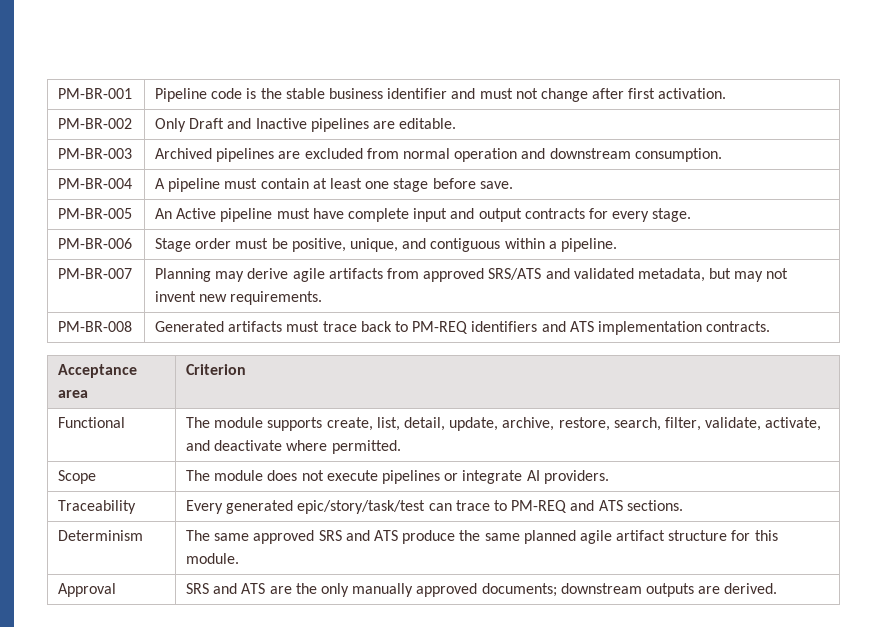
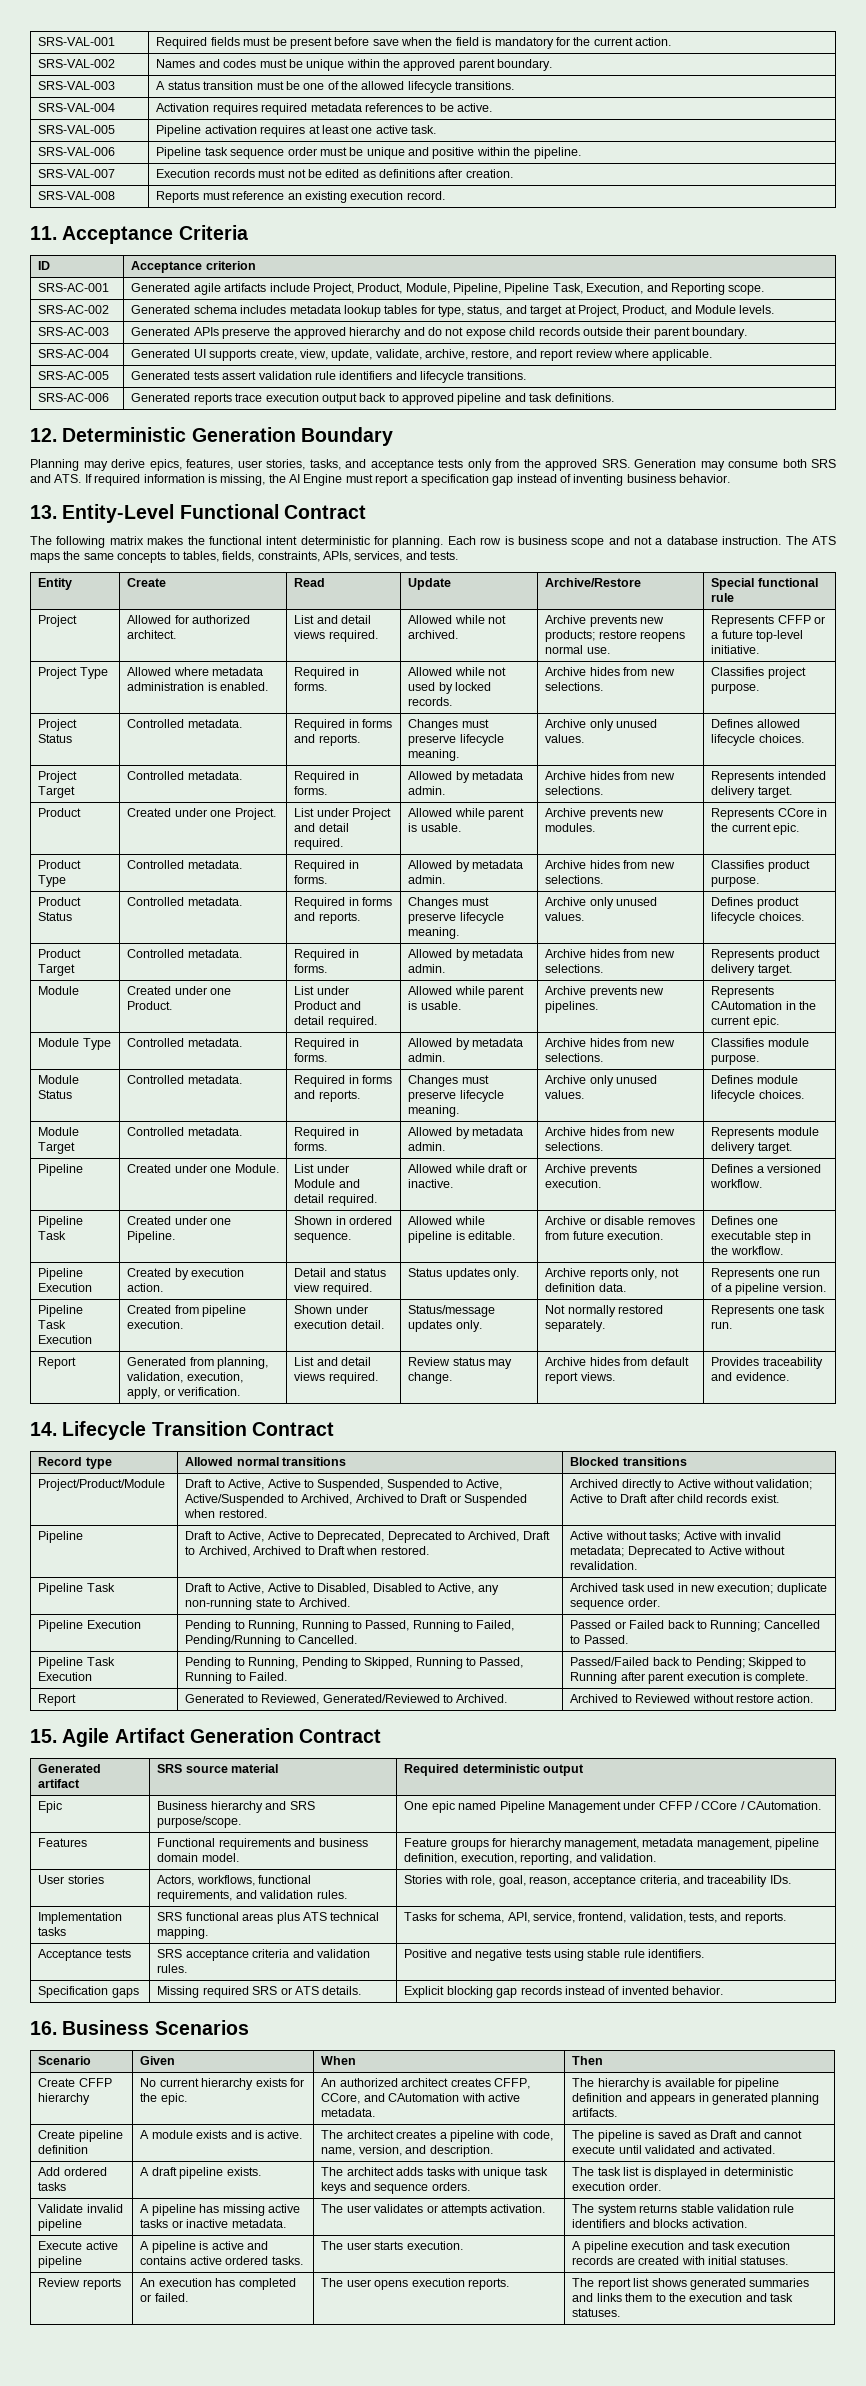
[58,88,133,99] [155,88,727,102] [58,118,133,129] [155,118,457,132] [58,148,133,159] [155,148,722,162] [58,178,133,189] [155,178,513,192] [58,208,133,219] [155,208,692,222] [58,238,133,249] [155,238,617,252] [58,268,133,279] [155,268,789,282] [155,291,323,305] [58,321,133,332] [155,321,771,335] [58,364,138,378] [58,390,89,398] [186,364,247,375] [58,417,126,428] [186,417,822,431] [186,440,401,454] [58,470,97,484] [186,470,609,484] [58,500,137,514] [186,500,683,514] [58,530,144,541] [186,530,778,544] [186,553,240,564] [58,583,117,597] [186,583,778,597] PM-BR-001 | Pipeline code is the stable business identifier and must not change after first activation. // PM-BR-002 | Only Draft and Inactive pipelines are editable. // PM-BR-003 | Archived pipelines are excluded from normal operation and downstream consumption. // PM-BR-004 | A pipeline must contain at least one stage before save. // PM-BR-005 | An Active pipeline must have complete input and output contracts for every stage. // PM-BR-006 | Stage order must be positive, unique, and contiguous within a pipeline. // PM-BR-007 | Planning may derive agile artifacts from approved SRS/ATS and validated metadata, but may not invent new requirements. // PM-BR-008 | Generated artifacts must trace back to PM-REQ identifiers and ATS implementation contracts. // Acceptance area | Criterion // Functional | The module supports create, list, detail, update, archive, restore, search, filter, validate, activate, and deactivate where permitted. // Scope | The module does not execute pipelines or integrate AI providers. // Traceability | Every generated epic/story/task/test can trace to PM-REQ and ATS sections. // Determinism | The same approved SRS and ATS produce the same planned agile artifact structure for this module. // Approval | SRS and ATS are the only manually approved documents; downstream outputs are derived. -> [38,37,116,46] [156,37,671,49] [38,59,116,68] [156,59,553,71] [38,81,116,90] [156,81,515,93] [38,103,116,112] [156,103,492,115] [38,125,116,134] [156,125,436,137] [38,147,116,156] [156,147,581,159] [38,169,116,178] [156,169,513,178] [38,191,116,200] [156,191,445,203] [30,225,248,244] [38,261,51,270] [131,261,256,273] [38,283,110,292] [131,283,765,295] [38,305,110,314] [131,305,775,317] [38,327,110,336] [131,327,747,339] [38,349,110,358] [131,349,713,361] [38,371,110,380] [131,371,527,383] [38,393,110,402] [131,393,614,405] [30,427,393,446] [30,459,836,471] [30,474,731,486] [30,504,366,523] [30,536,837,548] [30,551,459,563] [38,578,73,590] [127,578,167,587] [294,578,326,587] [408,578,452,590] [545,578,642,587] [711,578,818,590] [711,593,735,602] [38,615,78,627] [127,615,251,624] [127,630,177,639] [294,615,372,624] [294,630,378,642] [408,615,507,624] [408,630,459,639] [545,615,665,627] [545,630,686,642] [545,645,610,654] [711,615,826,627] [711,630,804,642] [711,645,760,654] [38,667,108,679] [127,667,264,676] [127,682,269,691] [294,667,359,679] [294,682,328,691] [408,667,507,676] [408,682,492,694] [408,697,453,706] [545,667,675,676] [545,682,604,691] [711,667,806,679] [711,683,760,694] [38,719,78,731] [38,734,73,743] [127,719,242,728] [294,719,393,731] [294,734,360,746] [408,719,489,731] [408,734,504,746] [408,749,460,761] [545,719,658,731] [545,734,585,743] [711,719,800,728] [711,734,804,746] [38,771,78,783] [38,786,76,798] [127,771,242,780] [294,771,359,783] [294,786,328,795] [408,771,524,783] [408,786,446,795] [545,771,675,780] [545,786,604,795] [711,771,826,783] [711,786,792,798] [38,808,82,817] [127,808,276,820] [294,808,392,820] [294,823,349,832] [294,838,344,850] [408,808,525,820] [408,823,461,832] [545,808,665,820] [545,823,596,832] [711,808,828,820] [711,823,800,835] [38,860,82,869] [38,875,67,887] [127,860,242,869] [294,860,359,872] [294,875,328,884] [408,860,524,872] [408,875,446,884] [545,860,675,869] [545,875,604,884] [711,860,810,872] [711,876,760,887] [38,897,82,906] [38,912,73,921] [127,897,242,906] [294,897,393,909] [294,912,360,924] [408,897,489,909] [408,912,504,924] [408,927,460,939] [545,897,658,909] [545,912,585,921] [711,897,799,909] [711,912,804,924] [38,949,82,958] [38,964,76,976] [127,949,242,958] [294,949,359,961] [294,964,328,973] [408,949,524,961] [408,964,446,973] [545,949,675,958] [545,964,604,973] [711,949,820,961] [711,964,792,976] [38,986,80,995] [127,986,232,995] [127,1001,173,1010] [294,986,349,995] [294,1001,361,1010] [294,1016,377,1028] [408,986,525,998] [408,1001,461,1010] [545,986,665,998] [545,1001,599,1013] [711,986,775,998] [711,1001,817,1010] [711,1016,779,1028] [38,1038,111,1050] [127,1038,242,1047] [294,1038,359,1050] [294,1053,328,1062] [408,1038,524,1050] [408,1053,446,1062] [545,1038,675,1047] [545,1053,604,1062] [711,1038,809,1047] [711,1054,760,1065] [38,1075,80,1084] [38,1090,73,1099] [127,1075,242,1084] [294,1075,393,1087] [294,1090,360,1102] [408,1075,489,1087] [408,1090,504,1102] [408,1105,460,1117] [545,1075,658,1087] [545,1090,585,1099] [711,1075,798,1084] [711,1090,804,1102] [38,1127,80,1136] [38,1142,76,1154] [127,1127,242,1136] [294,1127,359,1139] [294,1142,328,1151] [408,1127,524,1139] [408,1142,446,1151] [545,1127,675,1136] [545,1142,604,1151] [711,1127,819,1139] [711,1142,792,1154] [38,1164,84,1176] [127,1164,279,1173] [294,1164,349,1173] [294,1179,360,1188] [294,1194,377,1206] [408,1164,527,1173] [408,1179,454,1188] [545,1164,637,1176] [545,1179,602,1188] [711,1164,822,1173] [710,1179,763,1188] [38,1216,84,1228] [38,1231,67,1240] [127,1216,232,1225] [127,1231,176,1243] [294,1216,393,1225] [294,1233,352,1243] [408,1216,485,1225] [408,1231,516,1243] [545,1216,695,1225] [545,1231,664,1240] [711,1216,778,1225] [711,1231,812,1243] [711,1246,783,1255] [38,1268,84,1280] [38,1283,93,1292] [127,1268,245,1280] [127,1283,164,1292] [294,1268,387,1277] [294,1283,372,1295] [408,1268,520,1280] [545,1268,679,1280] [545,1283,626,1292] [711,1268,821,1280] [711,1283,826,1295] [38,1305,84,1317] [38,1320,67,1329] [38,1335,93,1344] [127,1305,247,1317] [127,1320,184,1329] [294,1305,368,1314] [294,1320,384,1329] [408,1305,496,1317] [408,1320,482,1332] [545,1305,664,1317] [545,1320,606,1332] [711,1305,826,1317] [711,1321,733,1329] [38,1357,77,1369] [127,1357,269,1369] [127,1372,243,1383] [127,1387,241,1399] [294,1357,372,1366] [294,1372,378,1384] [408,1357,513,1369] [408,1372,453,1384] [545,1357,689,1366] [545,1372,615,1384] [711,1357,823,1369] [711,1372,789,1381] [30,1421,334,1440] [38,1457,112,1469] [185,1457,347,1466] [570,1457,687,1466] [38,1479,166,1491] [185,1479,503,1491] [185,1494,527,1506] [184,1509,267,1518] [570,1479,813,1491] [570,1494,779,1503] [38,1531,84,1543] [185,1531,550,1543] [185,1546,429,1557] [570,1531,782,1542] [570,1546,785,1558] [570,1561,638,1570] [38,1583,115,1595] [185,1583,499,1595] [185,1598,350,1610] [570,1583,827,1595] [570,1598,660,1610] [38,1620,141,1632] [185,1620,515,1632] [185,1635,358,1647] [570,1620,820,1632] [570,1635,628,1644] [38,1657,115,1669] [38,1672,93,1681] [185,1657,524,1669] [185,1672,288,1684] [570,1657,807,1669] [570,1672,809,1684] [38,1694,77,1706] [185,1694,508,1705] [570,1694,814,1703] [30,1728,382,1747] [38,1764,102,1773] [38,1779,81,1788] [157,1764,279,1773] [404,1764,585,1776] [38,1801,63,1813] [157,1801,315,1813] [157,1816,242,1828] [404,1801,822,1813] [38,1838,88,1847] [157,1838,368,1850] [157,1853,239,1862] [404,1838,819,1850] [404,1853,656,1865] [38,1875,104,1884] [157,1875,312,1886] [157,1890,347,1902] [404,1875,791,1887] [38,1912,123,1924] [38,1927,67,1936] [157,1912,380,1924] [157,1927,209,1939] [404,1912,786,1924] [38,1949,131,1961] [157,1949,370,1961] [157,1964,188,1973] [404,1949,704,1961] [38,1986,139,1998] [157,1986,362,1998] [404,1986,723,1998] [30,2020,249,2035] [38,2056,92,2065] [140,2056,176,2065] [321,2056,357,2065] [572,2056,604,2065] [38,2078,112,2087] [38,2093,91,2105] [140,2078,304,2090] [140,2093,187,2105] [321,2078,530,2089] [321,2093,520,2104] [321,2108,376,2117] [572,2078,780,2090] [572,2093,820,2105] [572,2108,618,2117] [38,2130,123,2142] [38,2145,89,2154] [140,2130,303,2139] [321,2130,553,2142] [321,2145,493,2157] [572,2130,802,2142] [572,2145,775,2154] [38,2167,107,2176] [38,2182,67,2191] [140,2167,261,2179] [321,2167,548,2179] [321,2182,470,2194] [572,2167,793,2179] [572,2182,661,2191] [38,2204,123,2213] [38,2219,83,2231] [140,2204,300,2216] [140,2219,286,2228] [321,2204,546,2216] [572,2204,795,2216] [572,2219,747,2228] [38,2241,118,2250] [38,2256,83,2268] [140,2241,268,2253] [140,2256,303,2265] [321,2241,463,2250] [572,2241,791,2253] [572,2256,789,2265] [38,2278,121,2290] [140,2278,296,2290] [140,2293,188,2302] [321,2278,509,2290] [572,2278,810,2290] [572,2293,793,2302] [572,2308,621,2317] SRS-VAL-001 | Required fields must be present before save when the field is mandatory for the current action. // SRS-VAL-002 | Names and codes must be unique within the approved parent boundary. // SRS-VAL-003 | A status transition must be one of the allowed lifecycle transitions. // SRS-VAL-004 | Activation requires required metadata references to be active. // SRS-VAL-005 | Pipeline activation requires at least one active task. // SRS-VAL-006 | Pipeline task sequence order must be unique and positive within the pipeline. // SRS-VAL-007 | Execution records must not be edited as definitions after creation. // SRS-VAL-008 | Reports must reference an existing execution record. // 11. Acceptance Criteria // ID | Acceptance criterion // SRS-AC-001 | Generated agile artifacts include Project, Product, Module, Pipeline, Pipeline Task, Execution, and Reporting scope. // SRS-AC-002 | Generated schema includes metadata lookup tables for type, status, and target at Project, Product, and Module levels. // SRS-AC-003 | Generated APIs preserve the approved hierarchy and do not expose child records outside their parent boundary. // SRS-AC-004 | Generated UI supports create, view, update, validate, archive, restore, and report review where applicable. // SRS-AC-005 | Generated tests assert validation rule identifiers and lifecycle transitions. // SRS-AC-006 | Generated reports trace execution output back to approved pipeline and task definitions. // 12. Deterministic Generation Boundary // Planning may derive epics, features, user stories, tasks, and acceptance tests only from the approved SRS. Generation may consume both SRS and ATS. If required information is missing, the AI Engine must report a specification gap instead of inventing business behavior. // 13. Entity-Level Functional Contract // The following matrix makes the functional intent deterministic for planning. Each row is business scope and not a database instruction. The ATS maps the same concepts to tables, fields, constraints, APIs, services, and tests. // Entity | Create | Read | Update | Archive/Restore | Special functional rule // Project | Allowed for authorized architect. | List and detail views required. | Allowed while not archived. | Archive prevents new products; restore reopens normal use. | Represents CFFP or a future top-level initiative. // Project Type | Allowed where metadata administration is enabled. | Required in forms. | Allowed while not used by locked records. | Archive hides from new selections. | Classifies project purpose. // Project Status | Controlled metadata. | Required in forms and reports. | Changes must preserve lifecycle meaning. | Archive only unused values. | Defines allowed lifecycle choices. // Project Target | Controlled metadata. | Required in forms. | Allowed by metadata admin. | Archive hides from new selections. | Represents intended delivery target. // Product | Created under one Project. | List under Project and detail required. | Allowed while parent is usable. | Archive prevents new modules. | Represents CCore in the current epic. // Product Type | Controlled metadata. | Required in forms. | Allowed by metadata admin. | Archive hides from new selections. | Classifies product purpose. // Product Status | Controlled metadata. | Required in forms and reports. | Changes must preserve lifecycle meaning. | Archive only unused values. | Defines product lifecycle choices. // Product Target | Controlled metadata. | Required in forms. | Allowed by metadata admin. | Archive hides from new selections. | Represents product delivery target. // Module | Created under one Product. | List under Product and detail required. | Allowed while parent is usable. | Archive prevents new pipelines. | Represents CAutomation in the current epic. // Module Type | Controlled metadata. | Required in forms. | Allowed by metadata admin. | Archive hides from new selections. | Classifies module purpose. // Module Status | Controlled metadata. | Required in forms and reports. | Changes must preserve lifecycle meaning. | Archive only unused values. | Defines module lifecycle choices. // Module Target | Controlled metadata. | Required in forms. | Allowed by metadata admin. | Archive hides from new selections. | Represents module delivery target. // Pipeline | Created under one Module. | List under Module and detail required. | Allowed while draft or inactive. | Archive prevents execution. | Defines a versioned workflow. // Pipeline Task | Created under one Pipeline. | Shown in ordered sequence. | Allowed while pipeline is editable. | Archive or disable removes from future execution. | Defines one executable step in the workflow. // Pipeline Execution | Created by execution action. | Detail and status view required. | Status updates only. | Archive reports only, not definition data. | Represents one run of a pipeline version. // Pipeline Task Execution | Created from pipeline execution. | Shown under execution detail. | Status/message updates only. | Not normally restored separately. | Represents one task run. // Report | Generated from planning, validation, execution, apply, or verification. | List and detail views required. | Review status may change. | Archive hides from default report views. | Provides traceability and evidence. // 14. Lifecycle Transition Contract // Record type | Allowed normal transitions | Blocked transitions // Project/Product/Module | Draft to Active, Active to Suspended, Suspended to Active, Active/Suspended to Archived, Archived to Draft or Suspended when restored. | Archived directly to Active without validation; Active to Draft after child records exist. // Pipeline | Draft to Active, Active to Deprecated, Deprecated to Archived, Draft to Archived, Archived to Draft when restored. | Active without tasks; Active with invalid metadata; Deprecated to Active without revalidation. // Pipeline Task | Draft to Active, Active to Disabled, Disabled to Active, any non-running state to Archived. | Archived task used in new execution; duplicate sequence order. // Pipeline Execution | Pending to Running, Running to Passed, Running to Failed, Pending/Running to Cancelled. | Passed or Failed back to Running; Cancelled to Passed. // Pipeline Task Execution | Pending to Running, Pending to Skipped, Running to Passed, Running to Failed. | Passed/Failed back to Pending; Skipped to Running after parent execution is complete. // Report | Generated to Reviewed, Generated/Reviewed to Archived. | Archived to Reviewed without restore action. // 15. Agile Artifact Generation Contract // Generated artifact | SRS source material | Required deterministic output // Epic | Business hierarchy and SRS purpose/scope. | One epic named Pipeline Management under CFFP / CCore / CAutomation. // Features | Functional requirements and business domain model. | Feature groups for hierarchy management, metadata management, pipeline definition, execution, reporting, and validation. // User stories | Actors, workflows, functional requirements, and validation rules. | Stories with role, goal, reason, acceptance criteria, and traceability IDs. // Implementation tasks | SRS functional areas plus ATS technical mapping. | Tasks for schema, API, service, frontend, validation, tests, and reports. // Acceptance tests | SRS acceptance criteria and validation rules. | Positive and negative tests using stable rule identifiers. // Specification gaps | Missing required SRS or ATS details. | Explicit blocking gap records instead of invented behavior. // 16. Business Scenarios // Scenario | Given | When | Then // Create CFFP hierarchy | No current hierarchy exists for the epic. | An authorized architect creates CFFP, CCore, and CAutomation with active metadata. | The hierarchy is available for pipeline definition and appears in generated planning artifacts. // Create pipeline definition | A module exists and is active. | The architect creates a pipeline with code, name, version, and description. | The pipeline is saved as Draft and cannot execute until validated and activated. // Add ordered tasks | A draft pipeline exists. | The architect adds tasks with unique task keys and sequence orders. | The task list is displayed in deterministic execution order. // Validate invalid pipeline | A pipeline has missing active tasks or inactive metadata. | The user validates or attempts activation. | The system returns stable validation rule identifiers and blocks activation. // Execute active pipeline | A pipeline is active and contains active ordered tasks. | The user starts execution. | A pipeline execution and task execution records are created with initial statuses. // Review reports | An execution has completed or failed. | The user opens execution reports. | The report list shows generated summaries and links them to the execution and task statuses.

